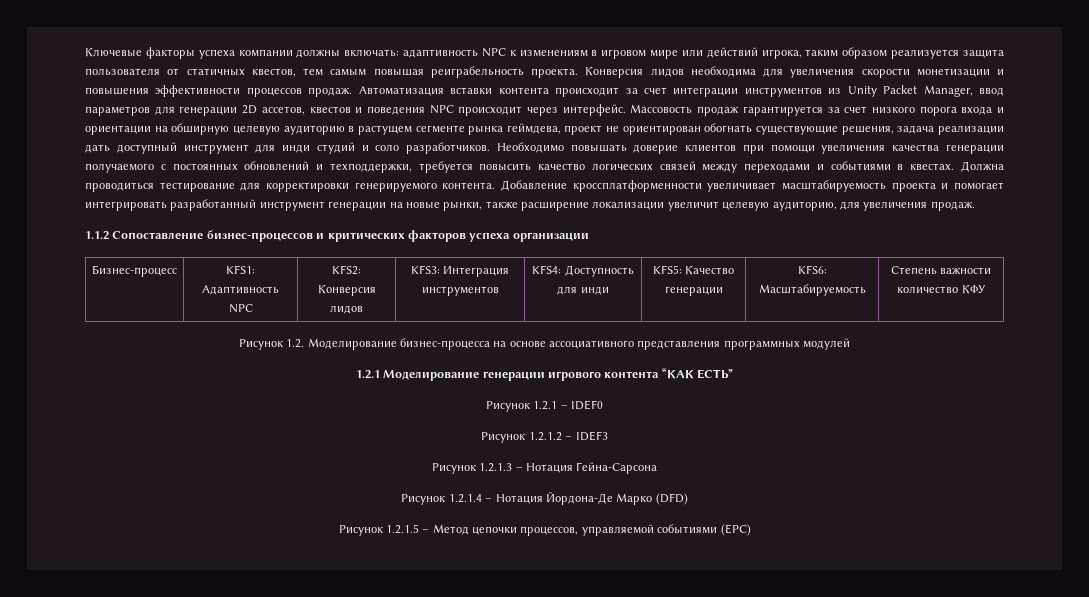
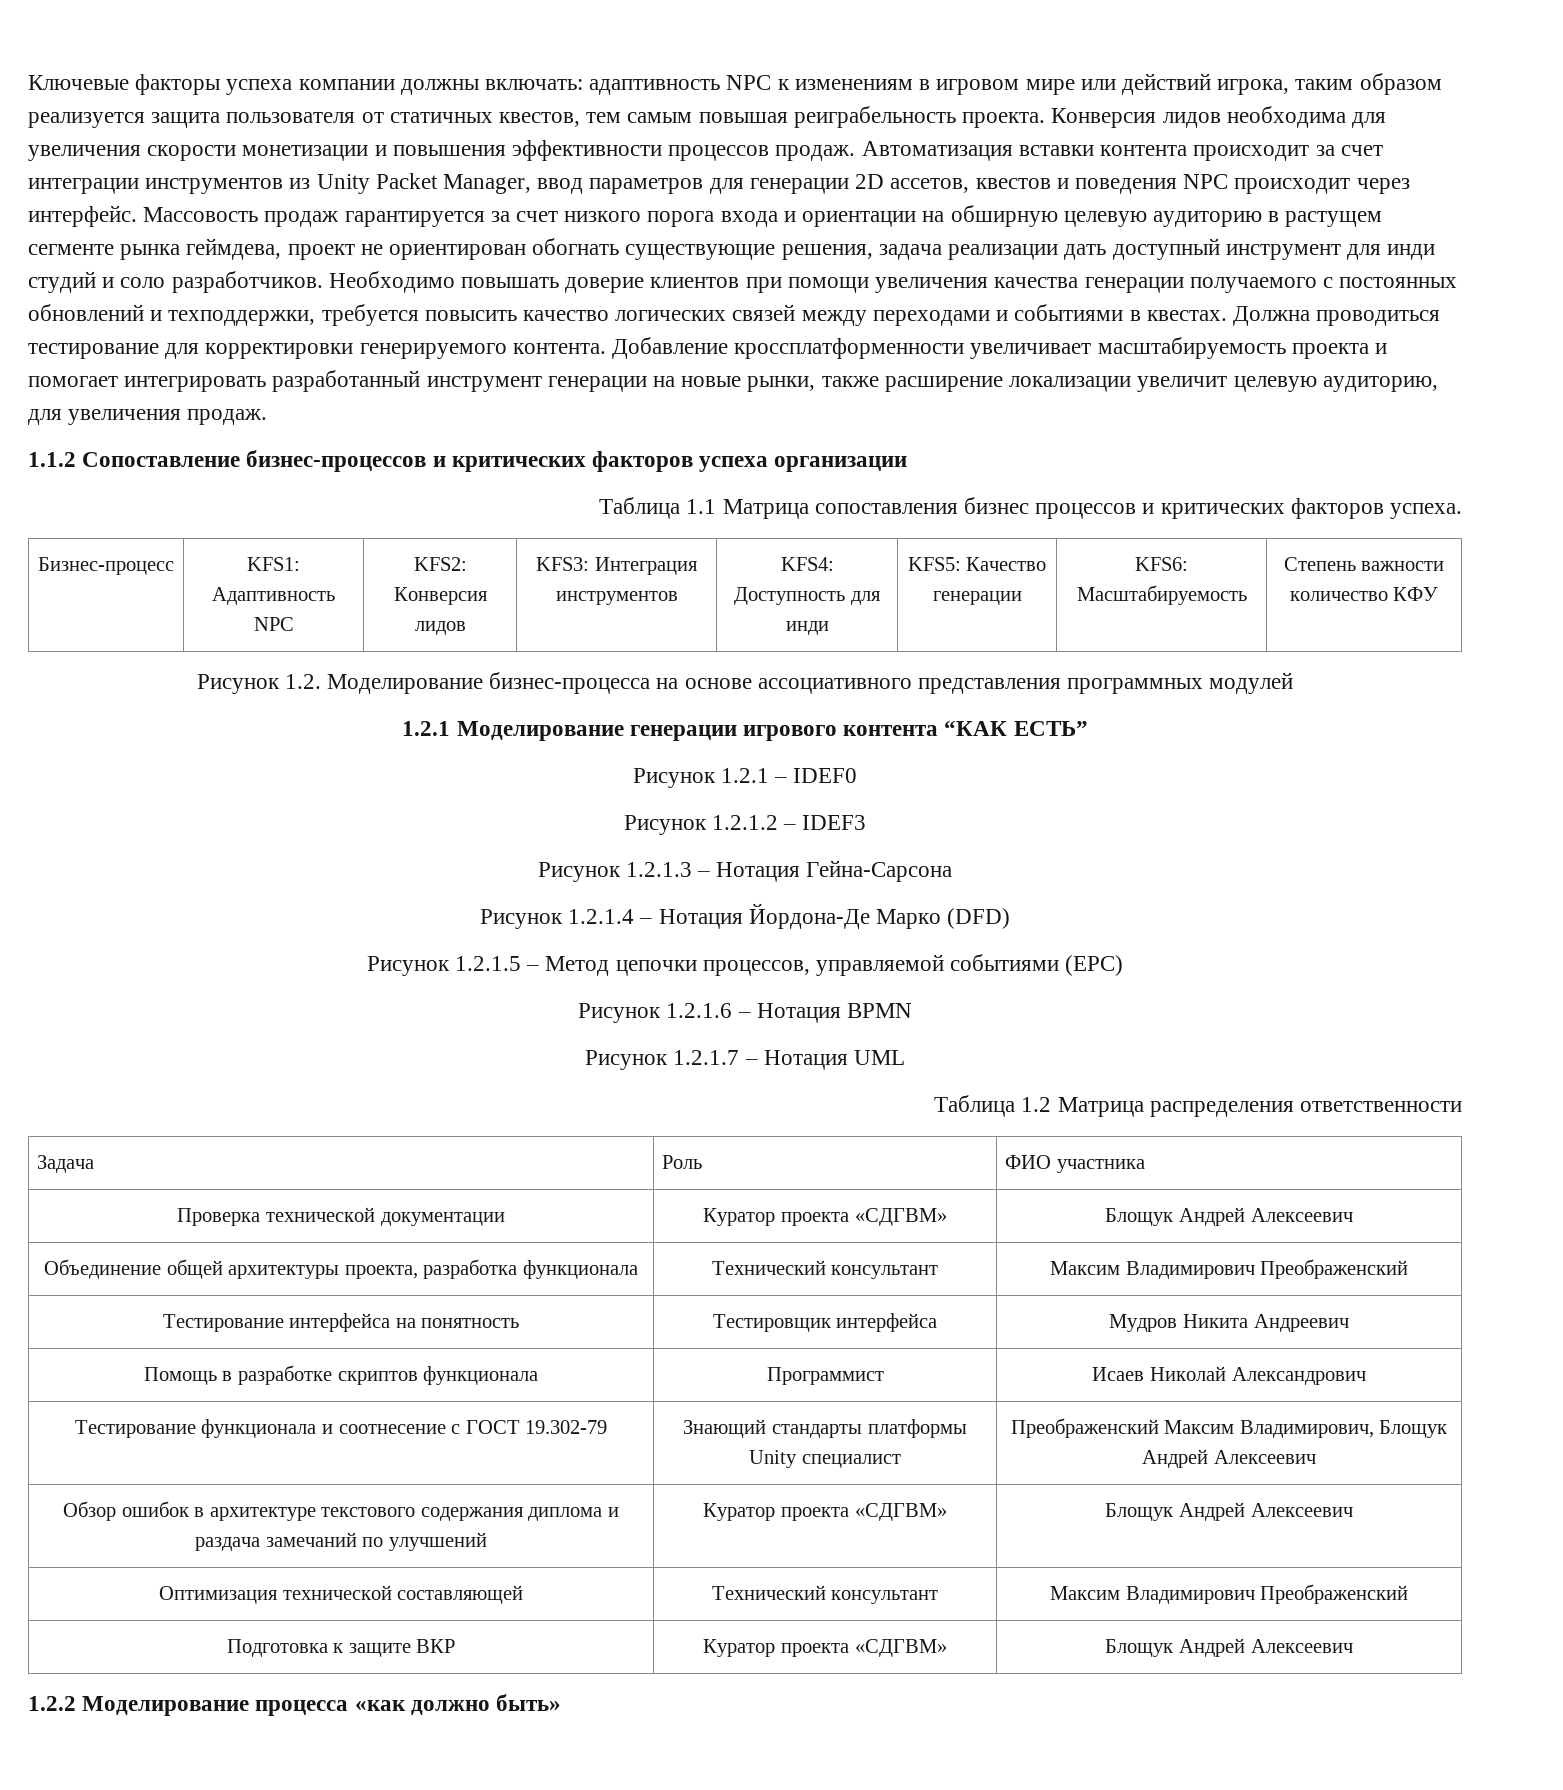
(589, 237) none -> [599,497,1463,519] // Таблица 1.1 Матрица сопоставления бизнес процессов и критических факторов успеха.
(751, 530) none -> [578,1003,912,1023] [585,1050,905,1070] [934,1095,1462,1117] [37,1155,95,1173] [662,1155,703,1169] [1005,1155,1145,1173] [177,1207,505,1226] [703,1208,947,1226] [1105,1207,1353,1226] [44,1259,638,1279] [711,1260,939,1279] [1049,1259,1409,1279] [162,1313,520,1332] [712,1313,938,1332] [1109,1314,1349,1332] [143,1365,539,1385] [766,1367,884,1385] [1092,1366,1366,1385] [74,1419,608,1438] [683,1419,967,1438] [749,1450,901,1468] [1010,1418,1448,1438] [1142,1449,1316,1468] [63,1501,619,1521] [195,1532,487,1551] [703,1503,947,1521] [1105,1502,1353,1521] [158,1585,524,1604] [711,1585,939,1604] [1049,1584,1409,1604] [226,1639,456,1657] [703,1639,947,1657] [1105,1638,1353,1657] [28,1694,562,1716] // Рисунок 1.2.1.6 – Нотация BPMN // Рисунок 1.2.1.7 – Нотация UML // Таблица 1.2 Матрица распределения ответственности // Задача | Роль | ФИО участника // Проверка технической документации | Куратор проекта «СДГВМ» | Блощук Андрей Алексеевич // Объединение общей архитектуры проекта, разработка функционала | Технический консультант | Максим Владимирович Преображенский // Тестирование интерфейса на понятность | Тестировщик интерфейса | Мудров Никита Андреевич // Помощь в разработке скриптов функционала | Программист | Исаев Николай Александрович // Тестирование функционала и соотнесение с ГОСТ 19.302-79 | Знающий стандарты платформы Unity специалист | Преображенский Максим Владимирович, Блощук Андрей Алексеевич // Обзор ошибок в архитектуре текстового содержания диплома и раздача замечаний по улучшений | Куратор проекта «СДГВМ» | Блощук Андрей Алексеевич // Оптимизация технической составляющей | Технический консультант | Максим Владимирович Преображенский // Подготовка к защите ВКР | Куратор проекта «СДГВМ» | Блощук Андрей Алексеевич // 1.2.2 Моделирование процесса «как должно быть»

